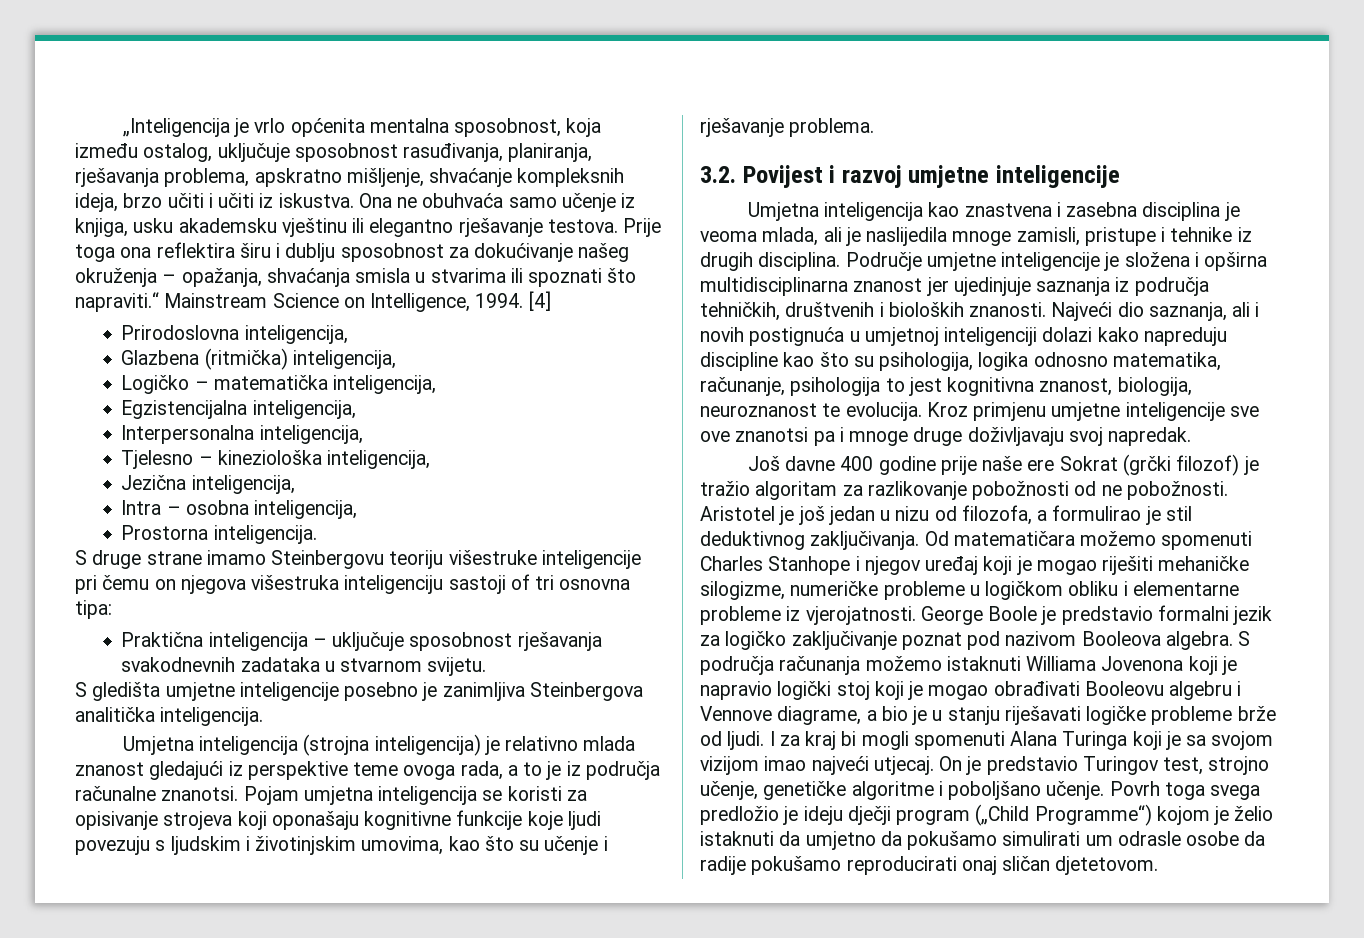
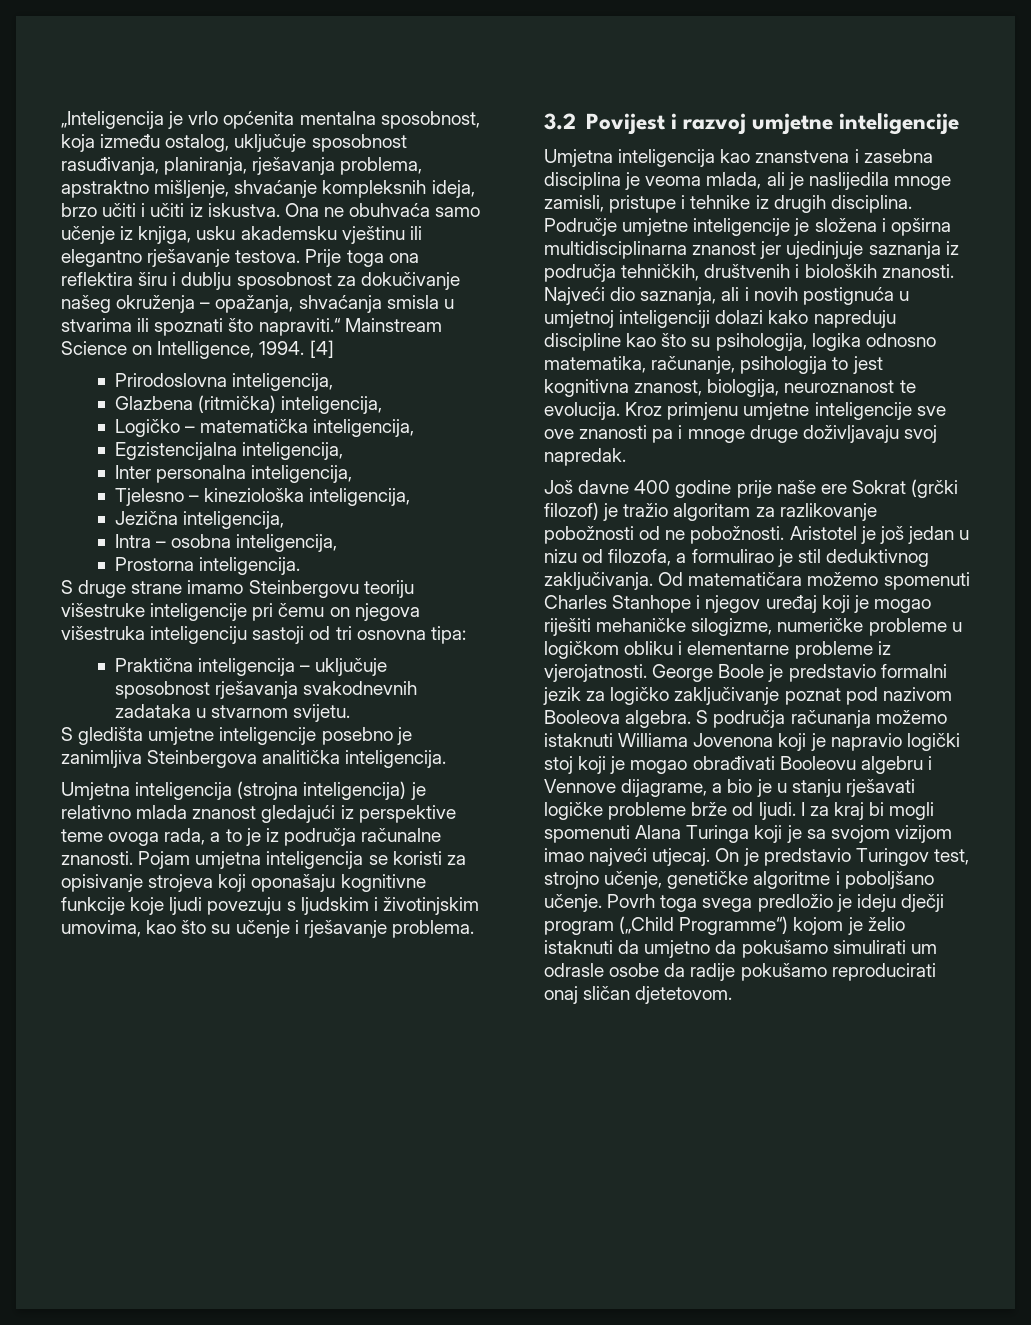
[254,168,342,187] apskratno -> [61,180,149,198] apstraktno
[474,243,574,262] dokućivanje -> [360,272,460,290] dokučivanje
[121,425,255,444] Interpersonalna -> [115,465,247,483] Inter personalna
[510,574,530,590] of -> [309,626,331,640] od
[161,786,239,801] znanotsi. -> [61,851,133,865] znanosti.
[700,166,736,183] 3.2. -> [544,113,576,130] 3.2
[964,203,1052,217] znastvena -> [755,150,850,163] znanstvena
[735,427,809,442] znanotsi -> [579,425,648,439] znanosti
[777,706,862,725] diagrame, -> [621,779,708,797] dijagrame,
[1004,706,1081,725] riješavati -> [845,779,915,797] rješavati

